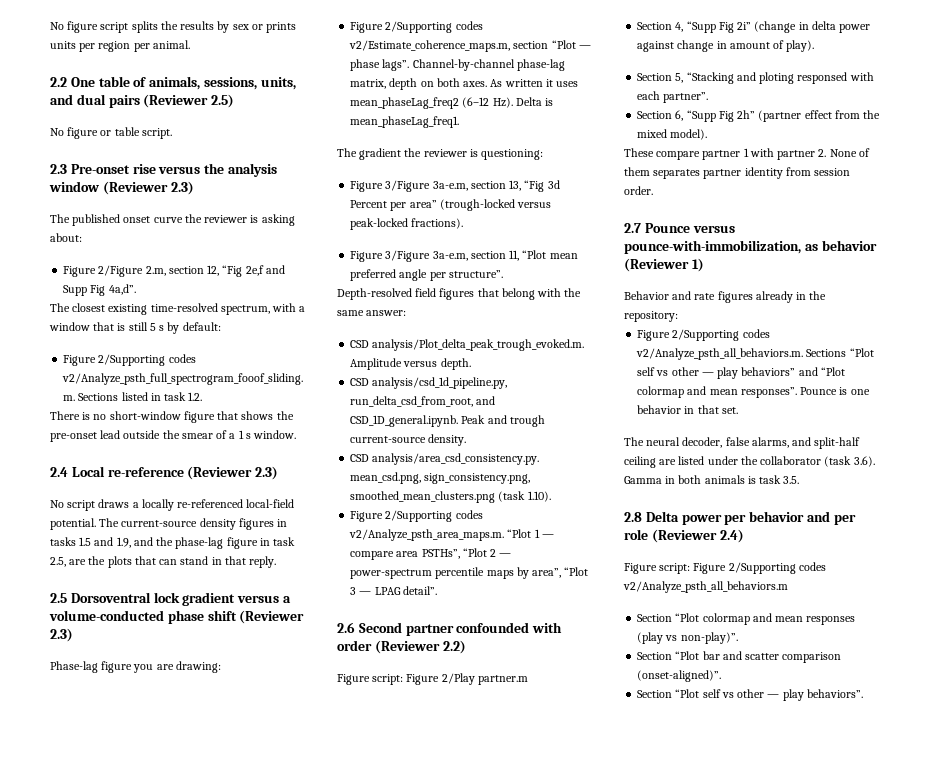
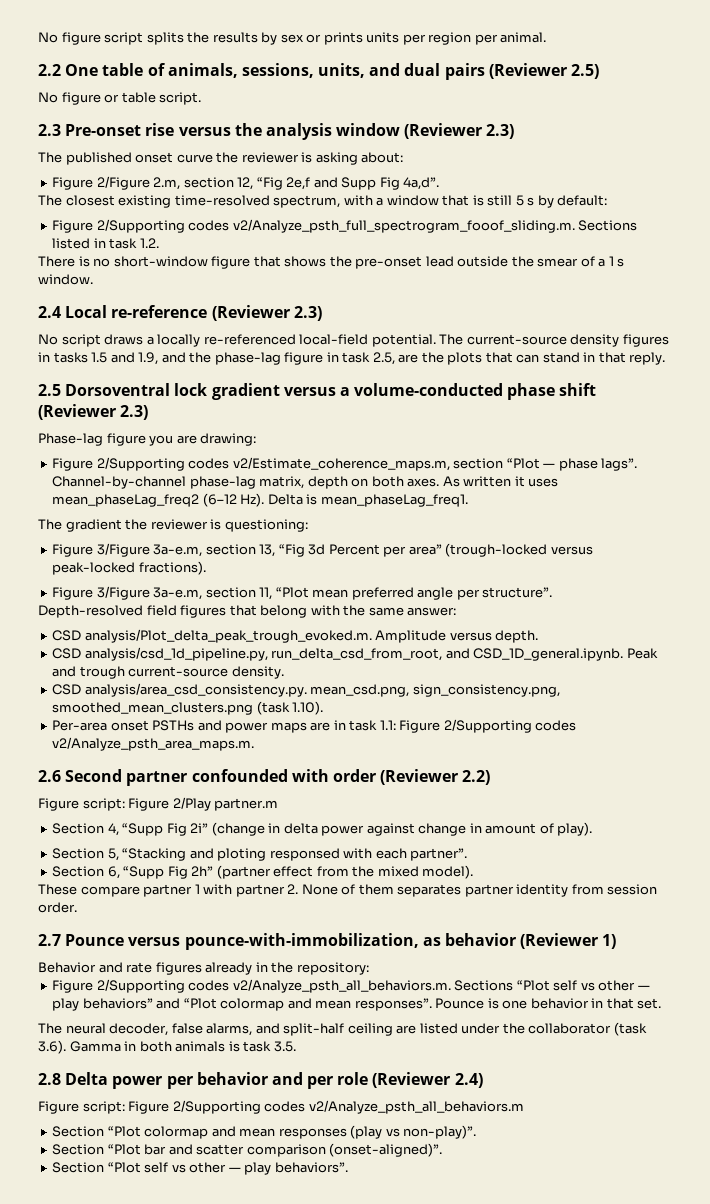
[350,510,483,522] [349,529,554,541] [350,548,512,560] [350,567,589,579] [350,586,437,595] Figure 2/Supporting codes v2/Analyze_psth_area_maps.m. “Plot 1 — compare area PSTHs”, “Plot 2 — power-spectrum percentile maps by area”, “Plot 3 — LPAG detail”. -> [52,719,577,733] [52,737,255,751] Per-area onset PSTHs and power maps are in task 1.1: Figure 2/Supporting codes v2/Analyze_psth_area_maps.m.

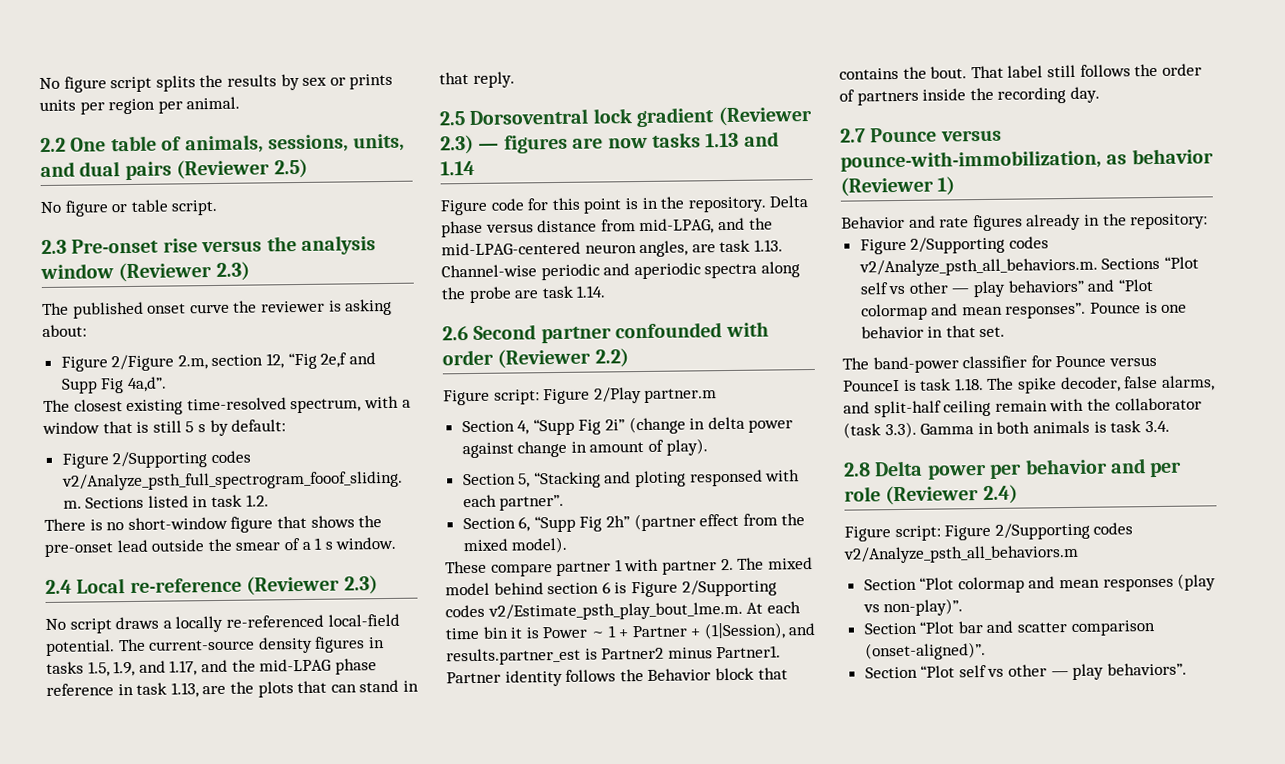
[91,352,395,365] 1.5 and 1.9, and the phase-lag figure in task 2.5, -> [87,658,377,677] [46,682,199,698] 1.5, 1.9, and 1.17, and the mid-LPAG phase reference in task 1.13,
[283,383,597,400] [38,404,149,420] [38,433,257,446] [52,457,638,471] [52,476,559,489] [52,493,468,507] [38,519,308,532] [52,543,593,557] [52,561,206,575] [52,586,553,600] [38,605,457,618] [52,629,539,643] [52,647,658,661] [52,666,284,679] [52,683,560,697] [52,701,324,715] [52,719,577,733] [52,737,255,751] versus a volume-conducted phase shift (Reviewer 2.3) // Phase-lag figure you are drawing: // Figure 2/Supporting codes v2/Estimate_coherence_maps.m, section “Plot — phase lags”. Channel-by-channel phase-lag matrix, depth on both axes. As written it uses mean_phaseLag_freq2 (6–12 Hz). Delta is mean_phaseLag_freq1. // The gradient the reviewer is questioning: // Figure 3/Figure 3a-e.m, section 13, “Fig 3d Percent per area” (trough-locked versus peak-locked fractions). // Figure 3/Figure 3a-e.m, section 11, “Plot mean preferred angle per structure”. // Depth-resolved field figures that belong with the same answer: // CSD analysis/Plot_delta_peak_trough_evoked.m. Amplitude versus depth. // CSD analysis/csd_1d_pipeline.py, run_delta_csd_from_root, and CSD_1D_general.ipynb. Peak and trough current-source density. // CSD analysis/area_csd_consistency.py. mean_csd.png, sign_consistency.png, smoothed_mean_clusters.png (task 1.10). // Per-area onset PSTHs and power maps are in task 1.1: Figure 2/Supporting codes v2/Analyze_psth_area_maps.m. -> [717,106,813,127] [440,131,779,155] [440,160,475,176] [440,195,809,216] [441,217,773,238] [441,239,783,258] [441,261,800,281] [441,285,607,304] (Reviewer 2.3) — figures are now tasks 1.13 and 1.14 // Figure code for this point is in the repository. Delta phase versus distance from mid-LPAG, and the mid-LPAG-centered neuron angles, are task 1.13. Channel-wise periodic and aperiodic spectra along the probe are task 1.14.
[301,884,658,897] [38,902,77,913] None of them separates partner identity from session order. -> [737,557,813,570] [445,579,777,598] [445,601,801,621] [445,622,816,640] [446,645,782,666] [446,667,788,687] [839,63,1202,80] [839,86,1100,106] The mixed model behind section 6 is Figure 2/Supporting codes v2/Estimate_psth_play_bout_lme.m. At each time bin it is Power ~ 1 + Partner + (1|Session), and results.partner_est is Partner2 minus Partner1. Partner identity follows the Behavior block that contains the bout. That label still follows the order of partners inside the recording day.
[65,1023,106,1034] neural -> [872,355,1157,374] [842,377,1057,394] band-power classifier for Pounce versus PounceI is task 1.18. The spike
[396,1023,501,1034] are listed under -> [994,398,1085,412] remain with
[38,1040,66,1054] 3.6). -> [884,421,917,439] 3.3).
[273,1041,296,1052] 3.5. -> [1144,420,1170,433] 3.4.

